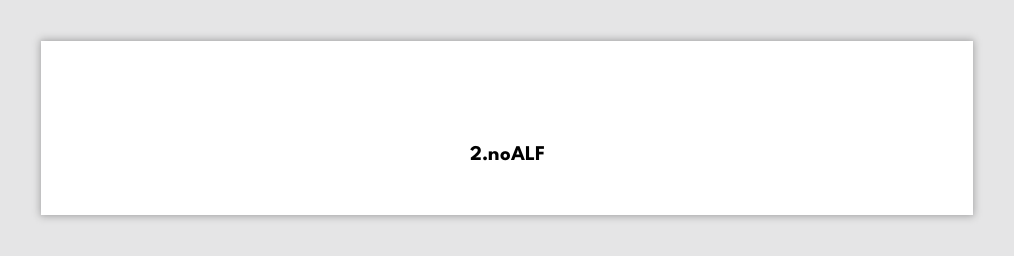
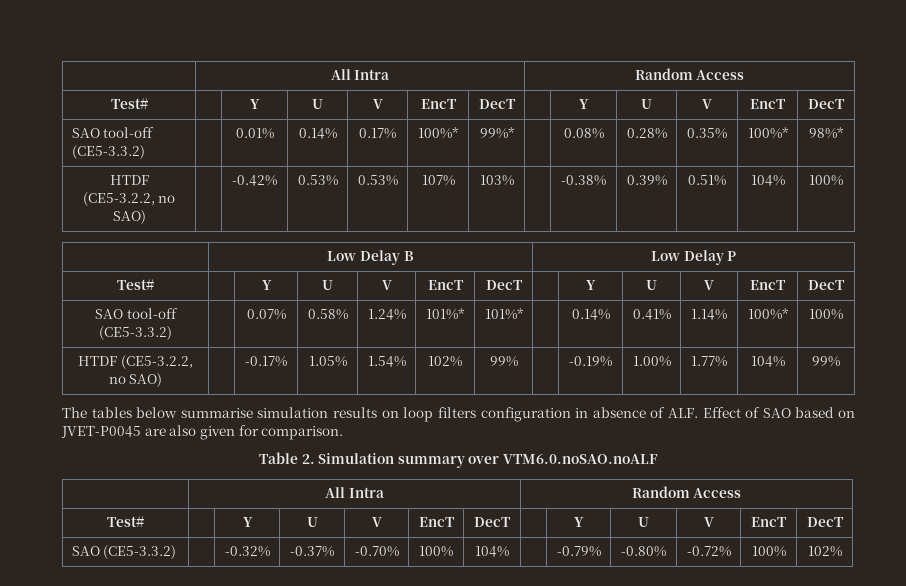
[469,145,545,161] 2.noALF -> [330,69,390,80] [634,68,745,80] [110,98,148,109] [250,99,260,109] [312,99,323,109] [372,99,383,109] [420,99,457,109] [478,99,516,109] [579,99,589,109] [641,99,652,109] [702,99,712,109] [750,99,786,109] [808,99,845,109] [71,127,155,138] [71,145,145,159] [235,128,274,139] [298,128,337,139] [359,128,396,139] [418,127,459,139] [479,127,515,139] [563,128,604,139] [626,128,667,139] [687,128,727,139] [747,127,789,139] [809,127,844,139] [109,175,149,185] [82,192,176,206] [112,210,146,224] [232,175,277,186] [297,175,338,186] [357,175,398,186] [421,175,455,186] [479,175,514,186] [561,175,606,186] [626,175,667,186] [688,175,726,186] [750,175,785,186] [809,175,843,186] [327,250,414,265] [650,250,737,265] [117,279,154,290] [261,280,272,290] [322,280,333,290] [381,280,392,290] [427,280,464,290] [485,280,523,290] [586,280,596,290] [646,280,657,290] [704,280,714,290] [750,280,786,290] [808,280,845,290] [95,308,178,319] [99,326,172,340] [246,309,286,320] [307,309,348,320] [367,309,406,320] [426,308,465,320] [484,308,524,320] [571,309,610,320] [632,309,671,320] [691,309,727,320] [747,308,789,320] [809,309,843,320] [78,355,193,369] [108,373,163,387] [245,356,287,367] [308,356,347,367] [367,356,406,367] [428,356,462,367] [489,356,518,367] [569,356,612,367] [632,356,671,367] [691,356,727,367] [750,356,785,367] [812,356,840,367] [62,407,855,422] [61,425,344,440] [258,452,659,468] [325,487,384,498] [631,486,742,498] [107,516,144,527] [242,517,253,527] [306,517,318,527] [371,517,382,527] [418,517,455,527] [474,517,511,527] [574,517,584,527] [638,517,649,527] [703,517,714,527] [751,517,787,527] [806,517,844,527] [71,545,177,559] [224,546,270,557] [290,546,334,557] [354,546,399,557] [419,546,453,557] [475,546,509,557] [556,546,601,557] [621,546,666,557] [686,546,731,557] [751,546,786,557] [807,546,842,557] | All Intra | Random Access // Test# | | Y | U | V | EncT | DecT | | Y | U | V | EncT | DecT // SAO tool-off (CE5-3.3.2) | | 0.01% | 0.14% | 0.17% | 100%* | 99%* | | 0.08% | 0.28% | 0.35% | 100%* | 98%* // HTDF (CE5-3.2.2, no SAO) | | -0.42% | 0.53% | 0.53% | 107% | 103% | | -0.38% | 0.39% | 0.51% | 104% | 100% // | Low Delay B | Low Delay P // Test# | | Y | U | V | EncT | DecT | | Y | U | V | EncT | DecT // SAO tool-off (CE5-3.3.2) | | 0.07% | 0.58% | 1.24% | 101%* | 101%* | | 0.14% | 0.41% | 1.14% | 100%* | 100% // HTDF (CE5-3.2.2, no SAO) | | -0.17% | 1.05% | 1.54% | 102% | 99% | | -0.19% | 1.00% | 1.77% | 104% | 99% // The tables below summarise simulation results on loop filters configuration in absence of ALF. Effect of SAO based on JVET-P0045 are also given for comparison. // Table 2. Simulation summary over VTM6.0.noSAO.noALF // | All Intra | Random Access // Test# | | Y | U | V | EncT | DecT | | Y | U | V | EncT | DecT // SAO (CE5-3.3.2) | | -0.32% | -0.37% | -0.70% | 100% | 104% | | -0.79% | -0.80% | -0.72% | 100% | 102%

